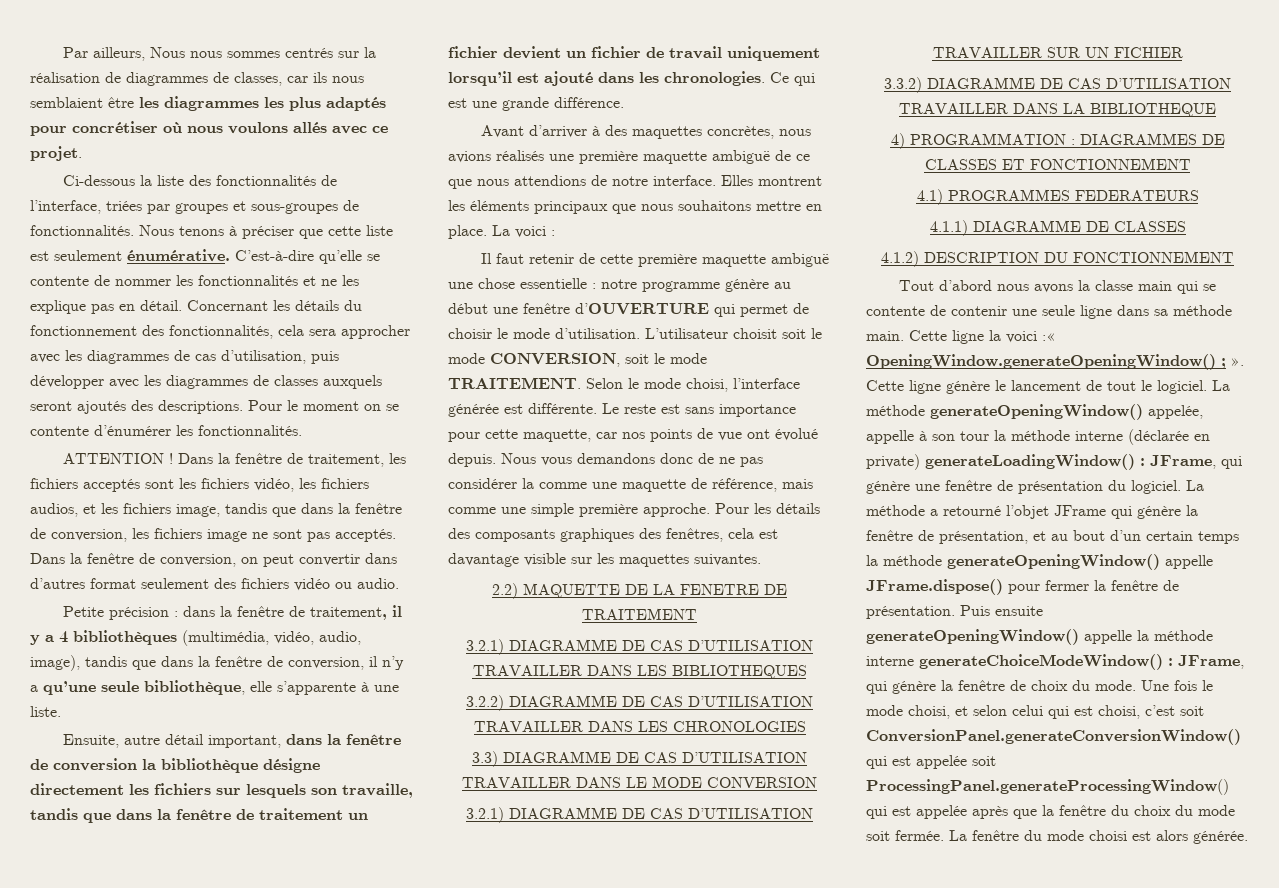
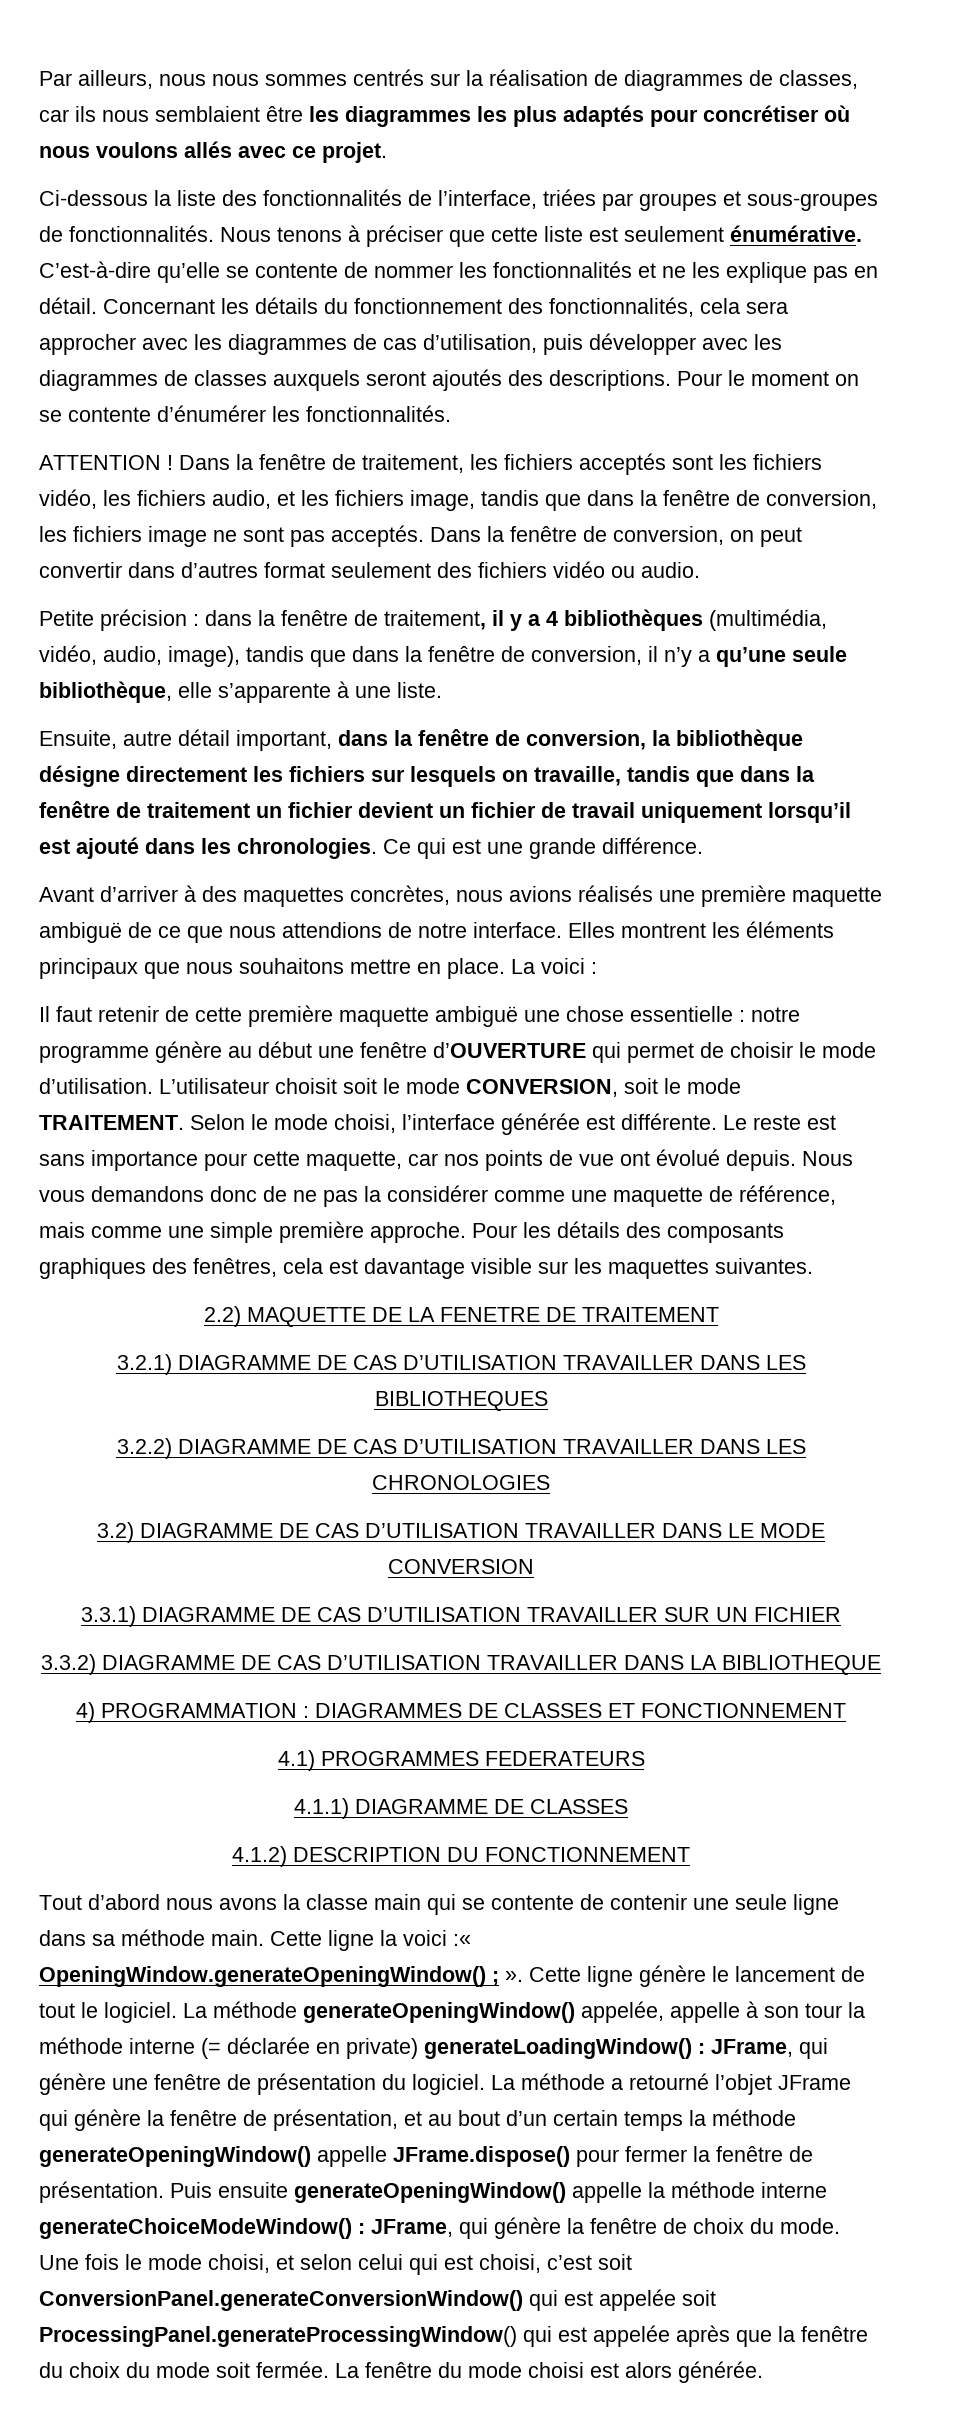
[150,47,186,58] Nous -> [159,74,206,86] nous
[30,503,78,517] audios, -> [212,490,271,509] audio,
[53,758,137,771] conversion -> [526,730,646,750] conversion,
[311,788,337,795] son -> [502,770,528,782] on
[448,478,534,489] considérer la -> [364,1185,488,1202] la considérer
[472,751,498,767] 3.3) -> [97,1522,134,1543] 3.2)
[466,807,504,823] 3.2.1) -> [81,1606,136,1627] 3.3.1)
[1128,429,1189,445] (déclarée -> [201,2037,310,2059] (= déclarée

